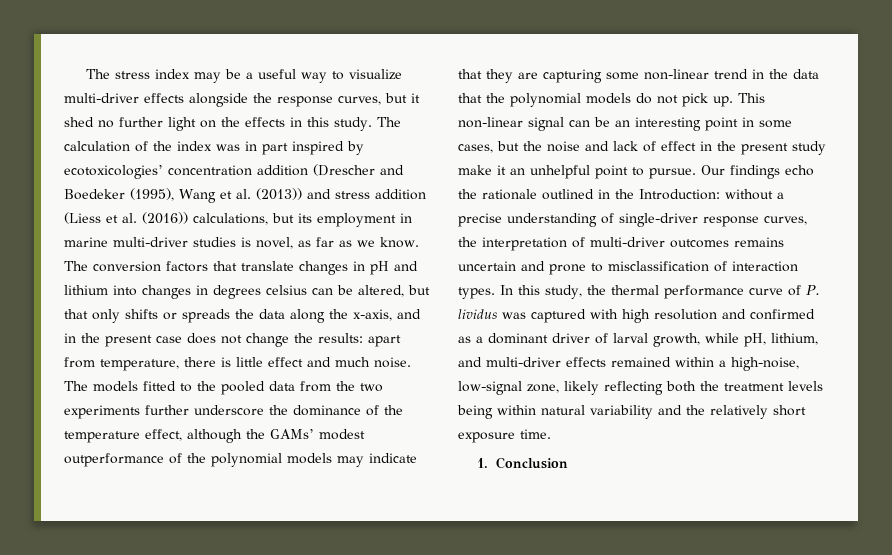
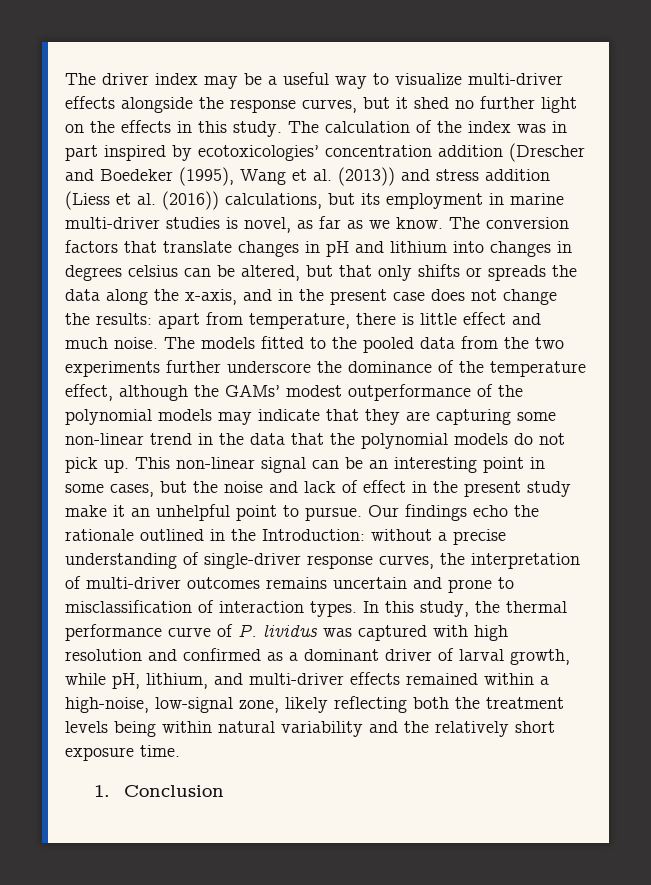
[85,69,150,79] The stress -> [65,73,149,85] The driver

